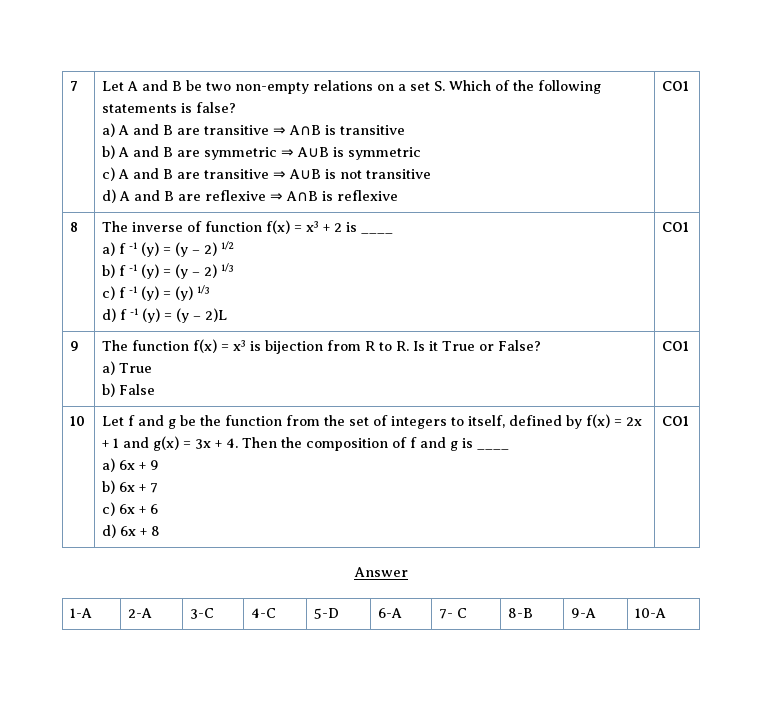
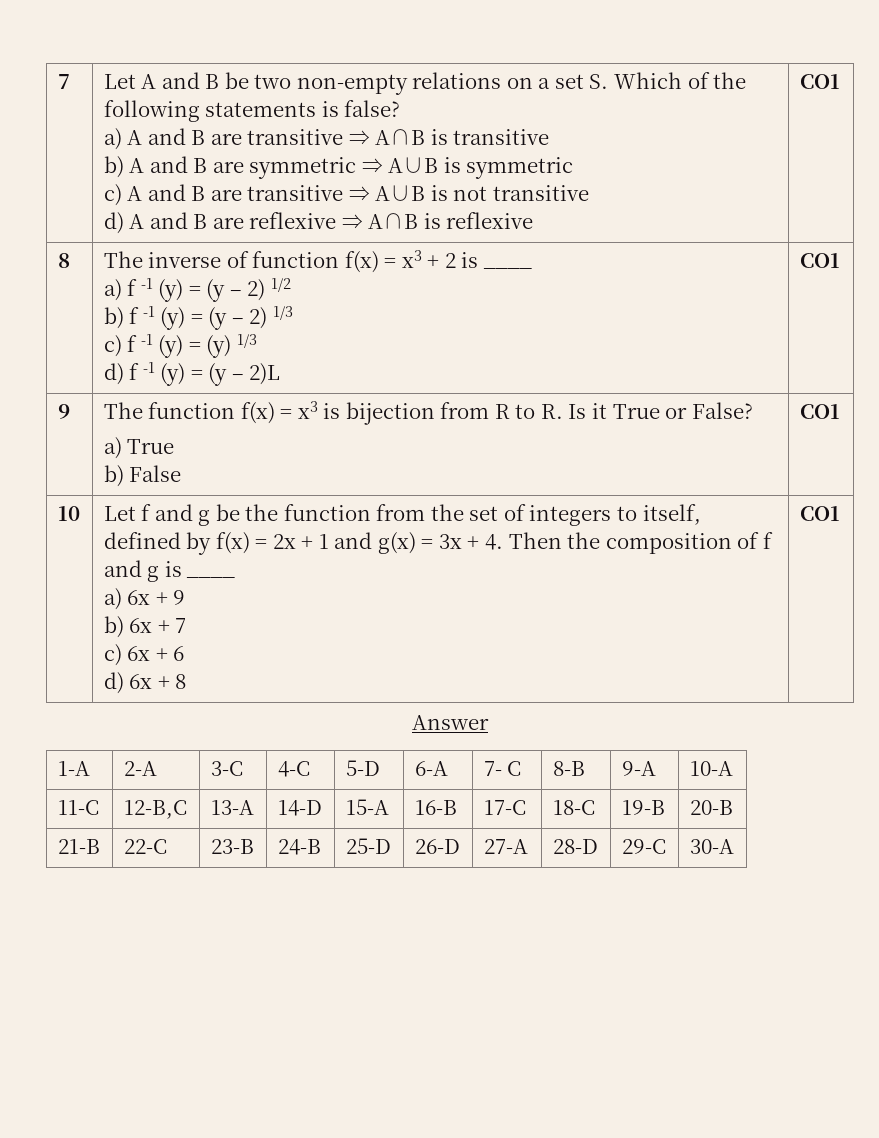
(667, 613) none -> [57,800,99,815] [123,800,187,819] [210,800,254,815] [277,800,322,816] [345,799,389,815] [414,800,457,815] [483,800,526,815] [552,800,595,815] [621,800,665,815] [689,800,733,815] [57,839,100,854] [123,839,167,854] [210,839,254,854] [277,839,321,855] [345,838,391,854] [414,839,460,854] [483,839,528,854] [552,839,598,854] [621,839,666,854] [689,839,734,854] // 11-C | 12-B,C | 13-A | 14-D | 15-A | 16-B | 17-C | 18-C | 19-B | 20-B // 21-B | 22-C | 23-B | 24-B | 25-D | 26-D | 27-A | 28-D | 29-C | 30-A

